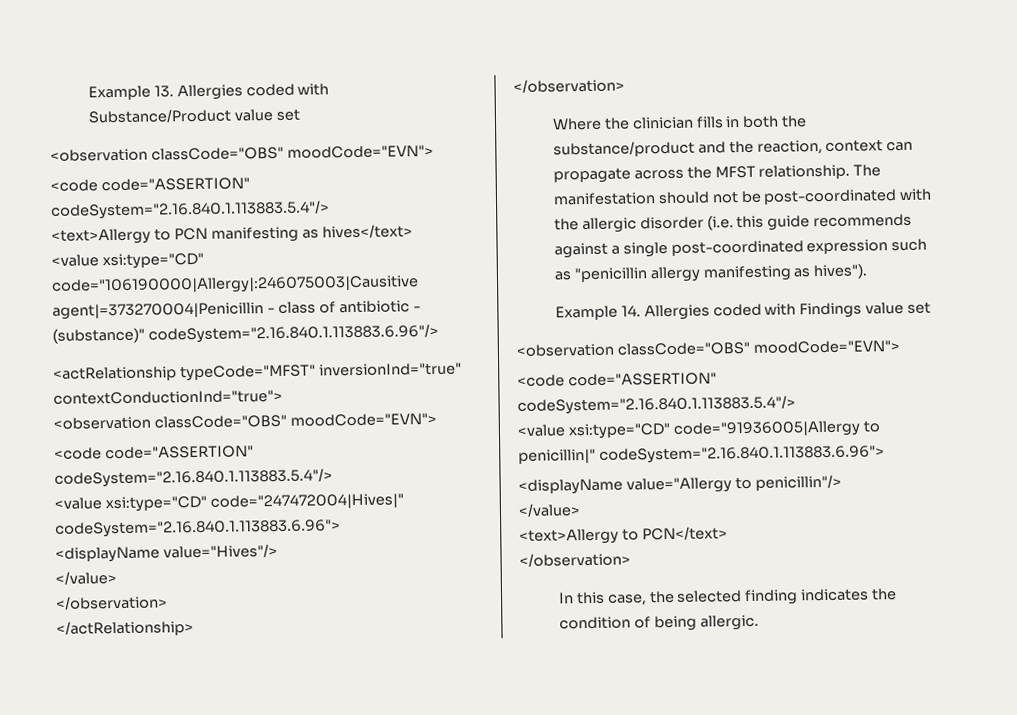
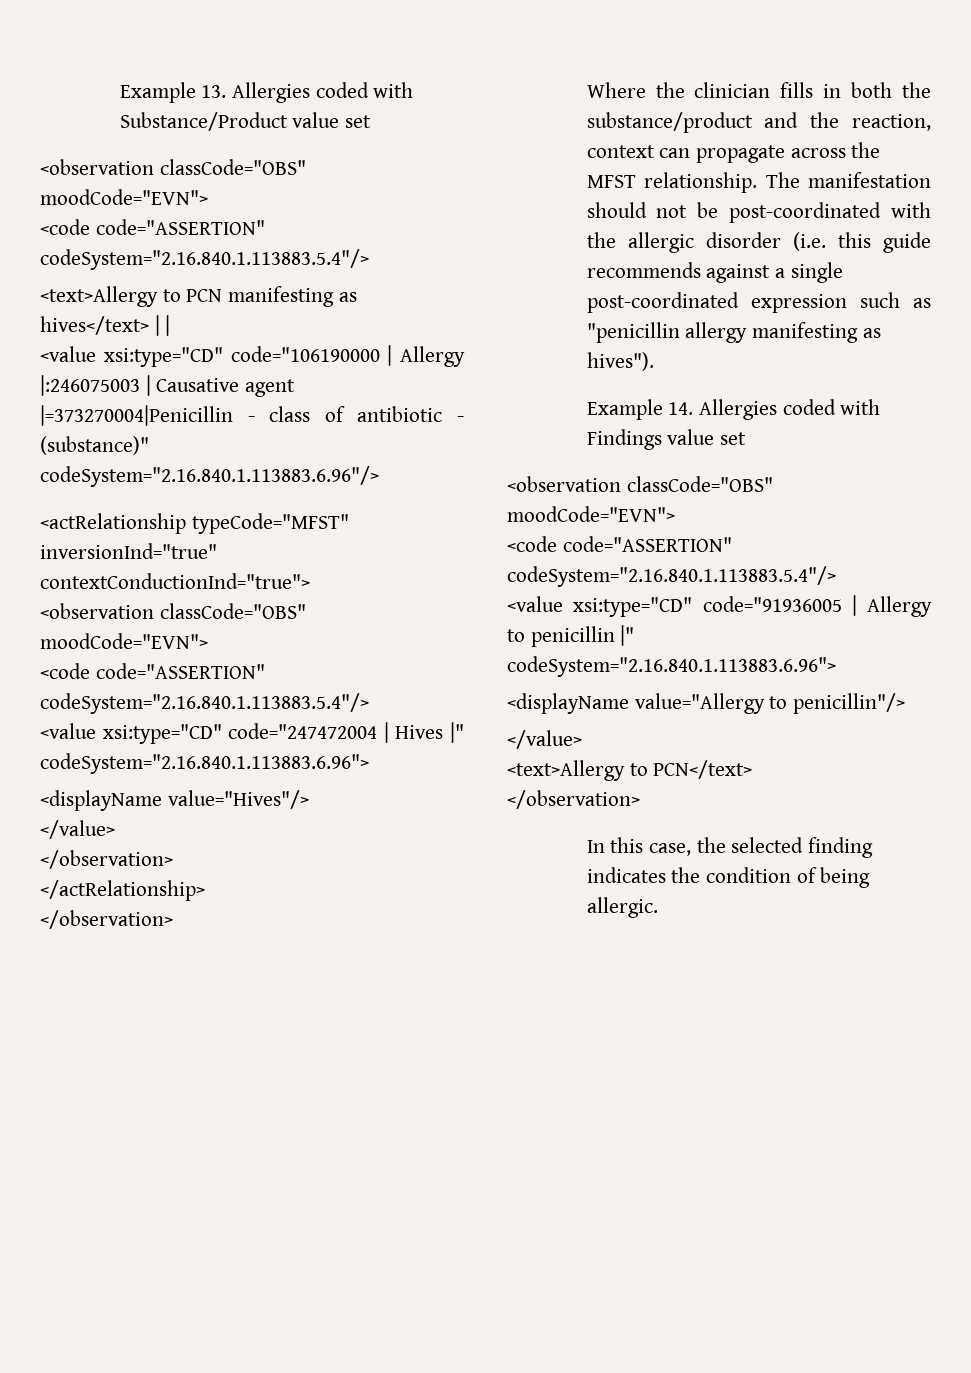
[51,252,204,270] [51,275,419,295] [52,302,264,320] // <value xsi:type="CD" code="106190000|Allergy|:246075003|Causitive agent|=373270004|Penicillin -> [154,315,171,336] [40,345,465,367] [40,375,296,397] [40,405,233,426] | | // <value xsi:type="CD" code="106190000 | Allergy |:246075003 | Causative agent |=373270004|Penicillin
[209,493,404,510] code="247472004|Hives|" -> [228,722,465,743] code="247472004 | Hives |"
[672,420,880,438] [518,448,596,464] code="91936005|Allergy to penicillin|" -> [702,595,932,617] [507,625,635,647] code="91936005 | Allergy to penicillin |"

